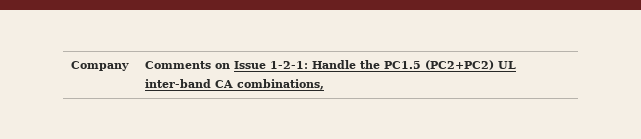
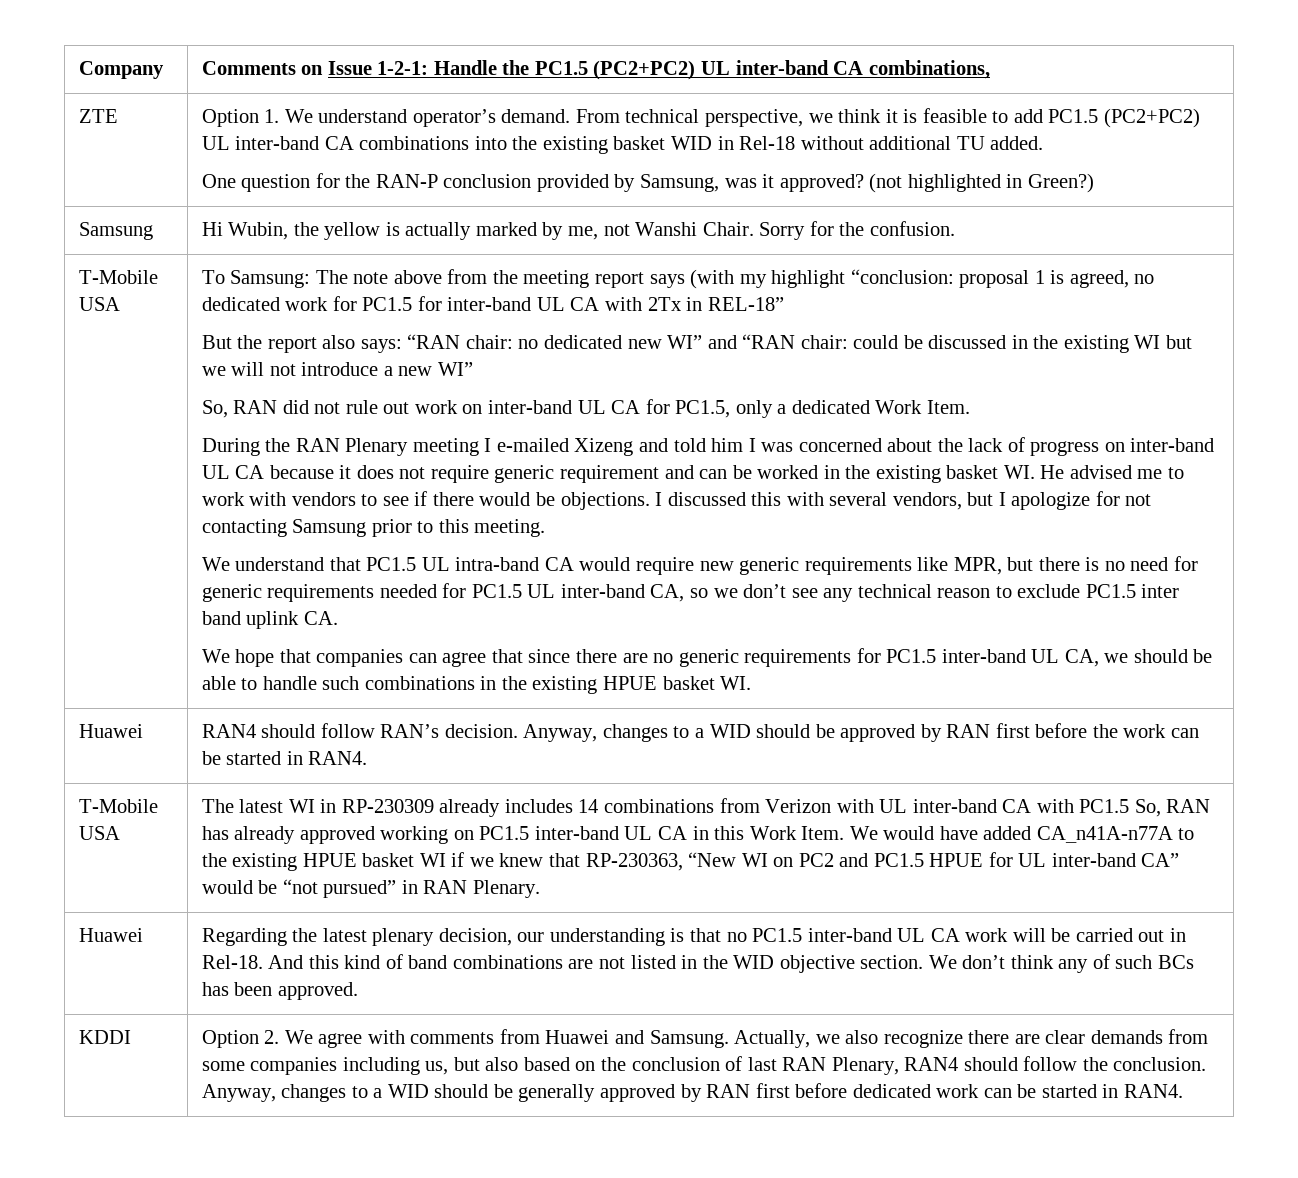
(325, 84) none -> [78,109,118,123] [201,108,1200,128] [201,136,1044,154] [201,173,1094,193] [78,222,153,240] [201,221,955,240] [78,270,158,284] [78,297,120,311] [201,269,1155,289] [201,296,784,311] [201,334,1192,353] [201,362,473,376] [201,399,970,418] [201,437,1215,456] [201,465,1184,483] [201,491,1152,510] [201,519,546,537] [201,556,1198,575] [201,583,1180,602] [201,611,338,629] [201,648,1213,667] [201,676,752,694] [78,724,143,738] [201,723,1199,742] [201,751,368,765] [78,799,158,813] [78,826,120,840] [201,798,1211,817] [201,826,1195,844] [201,852,1180,871] [201,879,540,898] [78,928,143,942] [201,928,1186,946] [201,954,1194,973] [201,982,358,1000] [78,1030,131,1044] [201,1029,1209,1048] [201,1056,1207,1075] [201,1083,1183,1102] // ZTE | Option 1. We understand operator’s demand. From technical perspective, we think it is feasible to add PC1.5 (PC2+PC2) UL inter-band CA combinations into the existing basket WID in Rel-18 without additional TU added. // One question for the RAN-P conclusion provided by Samsung, was it approved? (not highlighted in Green?) // Samsung | Hi Wubin, the yellow is actually marked by me, not Wanshi Chair. Sorry for the confusion. // T-Mobile USA | To Samsung: The note above from the meeting report says (with my highlight “conclusion: proposal 1 is agreed, no dedicated work for PC1.5 for inter-band UL CA with 2Tx in REL-18” // But the report also says: “RAN chair: no dedicated new WI” and “RAN chair: could be discussed in the existing WI but we will not introduce a new WI” // So, RAN did not rule out work on inter-band UL CA for PC1.5, only a dedicated Work Item. // During the RAN Plenary meeting I e-mailed Xizeng and told him I was concerned about the lack of progress on inter-band UL CA because it does not require generic requirement and can be worked in the existing basket WI. He advised me to work with vendors to see if there would be objections. I discussed this with several vendors, but I apologize for not contacting Samsung prior to this meeting. // We understand that PC1.5 UL intra-band CA would require new generic requirements like MPR, but there is no need for generic requirements needed for PC1.5 UL inter-band CA, so we don’t see any technical reason to exclude PC1.5 inter band uplink CA. // We hope that companies can agree that since there are no generic requirements for PC1.5 inter-band UL CA, we should be able to handle such combinations in the existing HPUE basket WI. // Huawei | RAN4 should follow RAN’s decision. Anyway, changes to a WID should be approved by RAN first before the work can be started in RAN4. // T-Mobile USA | The latest WI in RP-230309 already includes 14 combinations from Verizon with UL inter-band CA with PC1.5 So, RAN has already approved working on PC1.5 inter-band UL CA in this Work Item. We would have added CA_n41A-n77A to the existing HPUE basket WI if we knew that RP-230363, “New WI on PC2 and PC1.5 HPUE for UL inter-band CA” would be “not pursued” in RAN Plenary. // Huawei | Regarding the latest plenary decision, our understanding is that no PC1.5 inter-band UL CA work will be carried out in Rel-18. And this kind of band combinations are not listed in the WID objective section. We don’t think any of such BCs has been approved. // KDDI | Option 2. We agree with comments from Huawei and Samsung. Actually, we also recognize there are clear demands from some companies including us, but also based on the conclusion of last RAN Plenary, RAN4 should follow the conclusion. Anyway, changes to a WID should be generally approved by RAN first before dedicated work can be started in RAN4.

